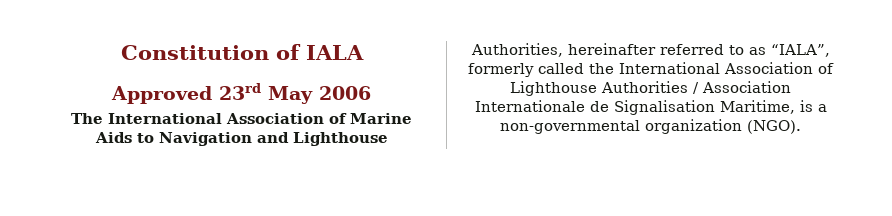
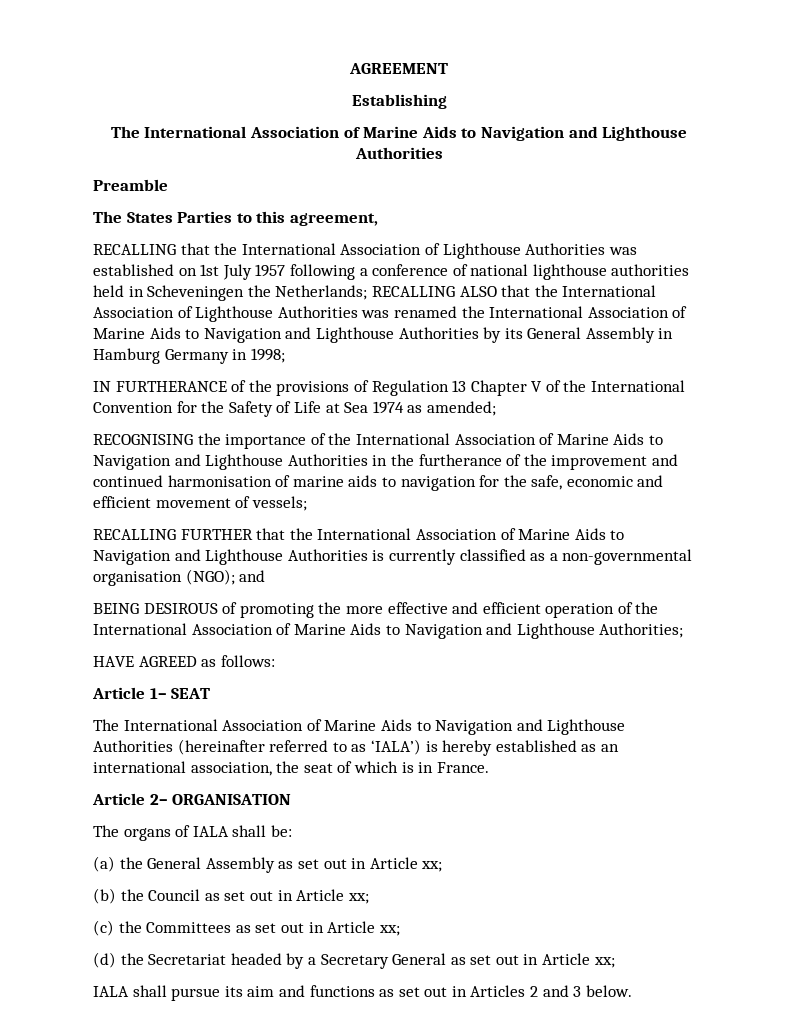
[120,44,364,60] [111,83,371,104] Constitution of IALA // Approved 23rd May 2006 -> [349,63,448,74] [351,94,447,109] AGREEMENT // Establishing
[470,43,830,57] [468,62,834,77] [510,81,791,96] [474,100,827,115] [500,119,801,134] Authorities, hereinafter referred to as “IALA”, formerly called the International Association of Lighthouse Authorities / Association Internationale de Signalisation Maritime, is a non-governmental organization (NGO). -> [354,147,443,159] [93,179,168,191] [93,211,378,226] [93,243,637,259] [93,264,690,280] [93,285,657,301] [93,306,688,322] [93,327,674,343] [93,348,285,364] [93,380,686,396] [93,401,496,417] [93,433,663,449] [93,454,678,470] [93,475,664,491] [93,496,307,511] [93,528,625,540] [93,549,693,565] [93,569,266,586] [93,602,659,618] [93,623,684,639] [93,655,275,667] [92,687,211,699] [93,719,626,735] [93,739,619,756] [93,761,489,776] [92,793,292,805] [93,825,292,841] [93,856,443,873] [93,888,369,904] [93,920,400,936] [93,952,615,969] [93,985,632,1001] Authorities // Preamble // The States Parties to this agreement, // RECALLING that the International Association of Lighthouse Authorities was established on 1st July 1957 following a conference of national lighthouse authorities held in Scheveningen the Netherlands; RECALLING ALSO that the International Association of Lighthouse Authorities was renamed the International Association of Marine Aids to Navigation and Lighthouse Authorities by its General Assembly in Hamburg Germany in 1998; // IN FURTHERANCE of the provisions of Regulation 13 Chapter V of the International Convention for the Safety of Life at Sea 1974 as amended; // RECOGNISING the importance of the International Association of Marine Aids to Navigation and Lighthouse Authorities in the furtherance of the improvement and continued harmonisation of marine aids to navigation for the safe, economic and efficient movement of vessels; // RECALLING FURTHER that the International Association of Marine Aids to Navigation and Lighthouse Authorities is currently classified as a non-governmental organisation (NGO); and // BEING DESIROUS of promoting the more effective and efficient operation of the International Association of Marine Aids to Navigation and Lighthouse Authorities; // HAVE AGREED as follows: // Article 1– SEAT // The International Association of Marine Aids to Navigation and Lighthouse Authorities (hereinafter referred to as ‘IALA’) is hereby established as an international association, the seat of which is in France. // Article 2– ORGANISATION // The organs of IALA shall be: // (a) the General Assembly as set out in Article xx; // (b) the Council as set out in Article xx; // (c) the Committees as set out in Article xx; // (d) the Secretariat headed by a Secretary General as set out in Article xx; // IALA shall pursue its aim and functions as set out in Articles 2 and 3 below.

